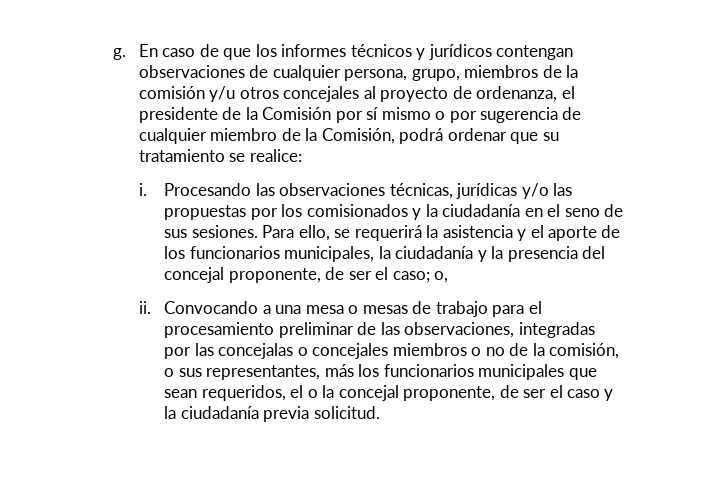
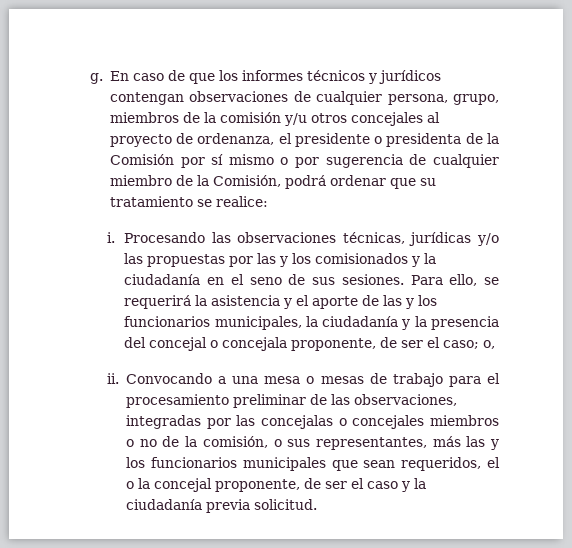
(218, 115) none -> [374,133,462,147] o presidenta
(278, 214) none -> [257,253,289,267] las y
(621, 231) none -> [383,295,415,309] las y
(225, 275) none -> [210,337,288,351] o concejala
(354, 370) none -> [466,436,500,450] las y

